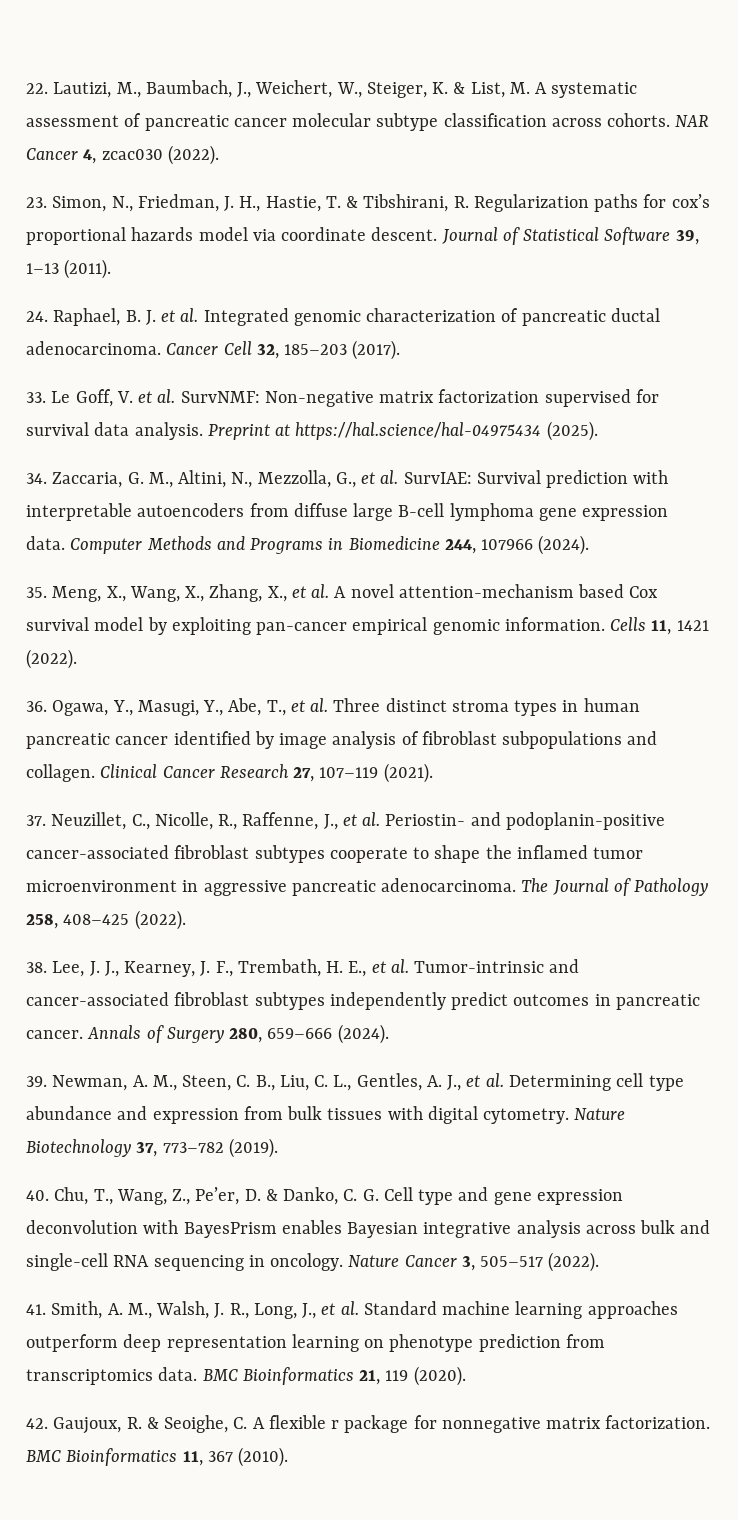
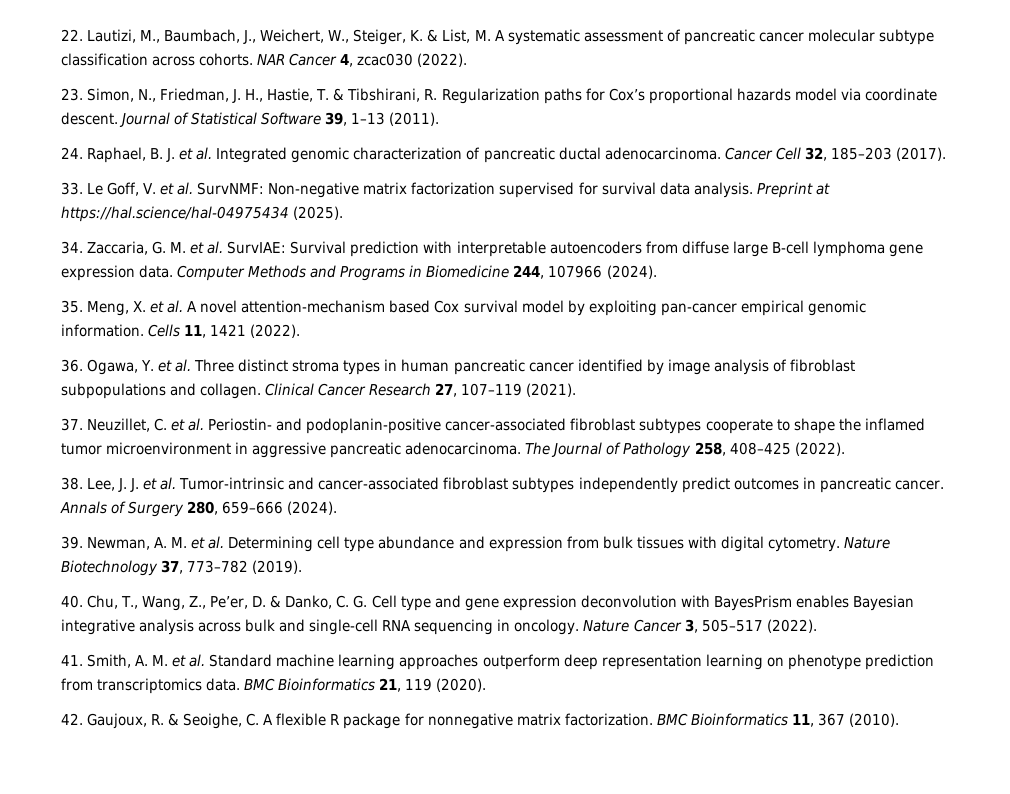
[671,194,710,208] cox’s -> [608,88,645,101] Cox’s
[148,470,356,488] M., Altini, N., Mezzolla, G., -> [170,242,187,253] M.
[106,584,287,602] X., Wang, X., Zhang, X., -> [133,301,147,312] X.
[112,698,286,716] Y., Masugi, Y., Abe, T., -> [141,360,155,371] Y.
[131,812,338,830] C., Nicolle, R., Raffenne, J., -> [154,418,168,431] C.
[104,959,367,977] J., Kearney, J. F., Trembath, H. E., -> [130,478,140,492] J.
[152,1073,462,1091] M., Steen, C. B., Liu, C. L., Gentles, A. J., -> [171,537,188,548] M.
[127,1301,317,1319] M., Walsh, J. R., Long, J., -> [152,655,169,666] M.
[331,1420,340,1429] r -> [330,714,340,725] R

